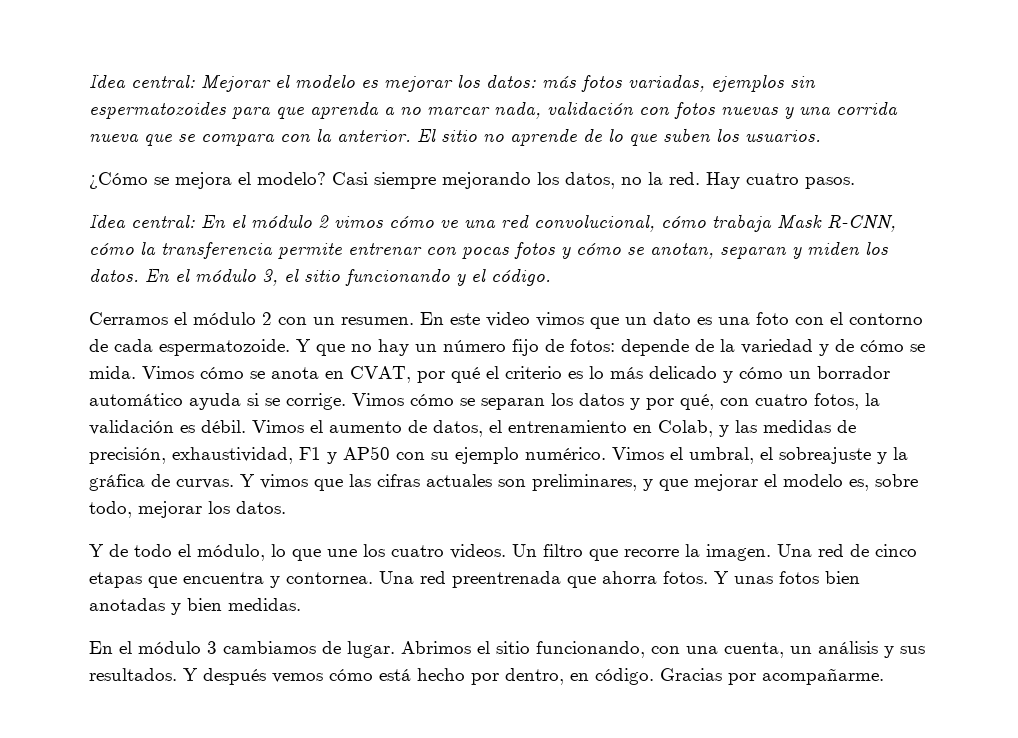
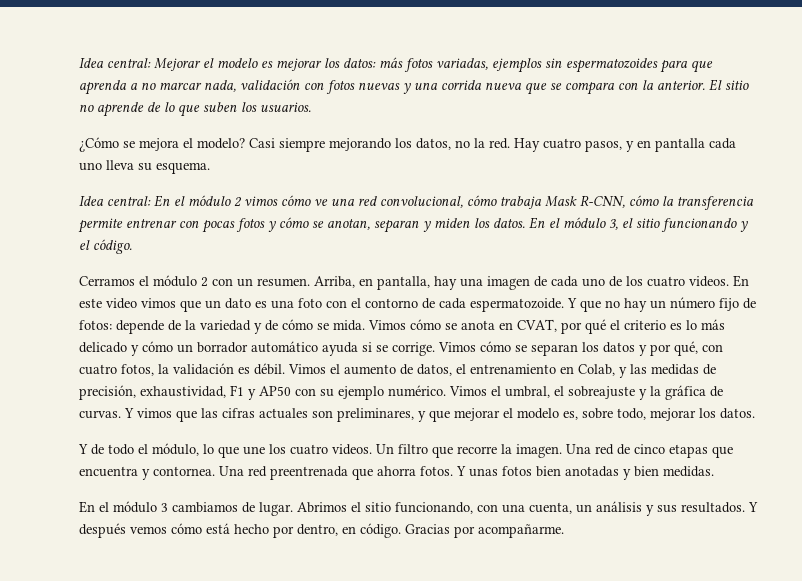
[805,177,855,189] pasos. -> [585,138,736,152] [79,160,210,174] pasos, y en pantalla cada uno lleva su esquema.
(414, 321) none -> [314,276,729,290] Arriba, en pantalla, hay una imagen de cada uno de los cuatro videos.

